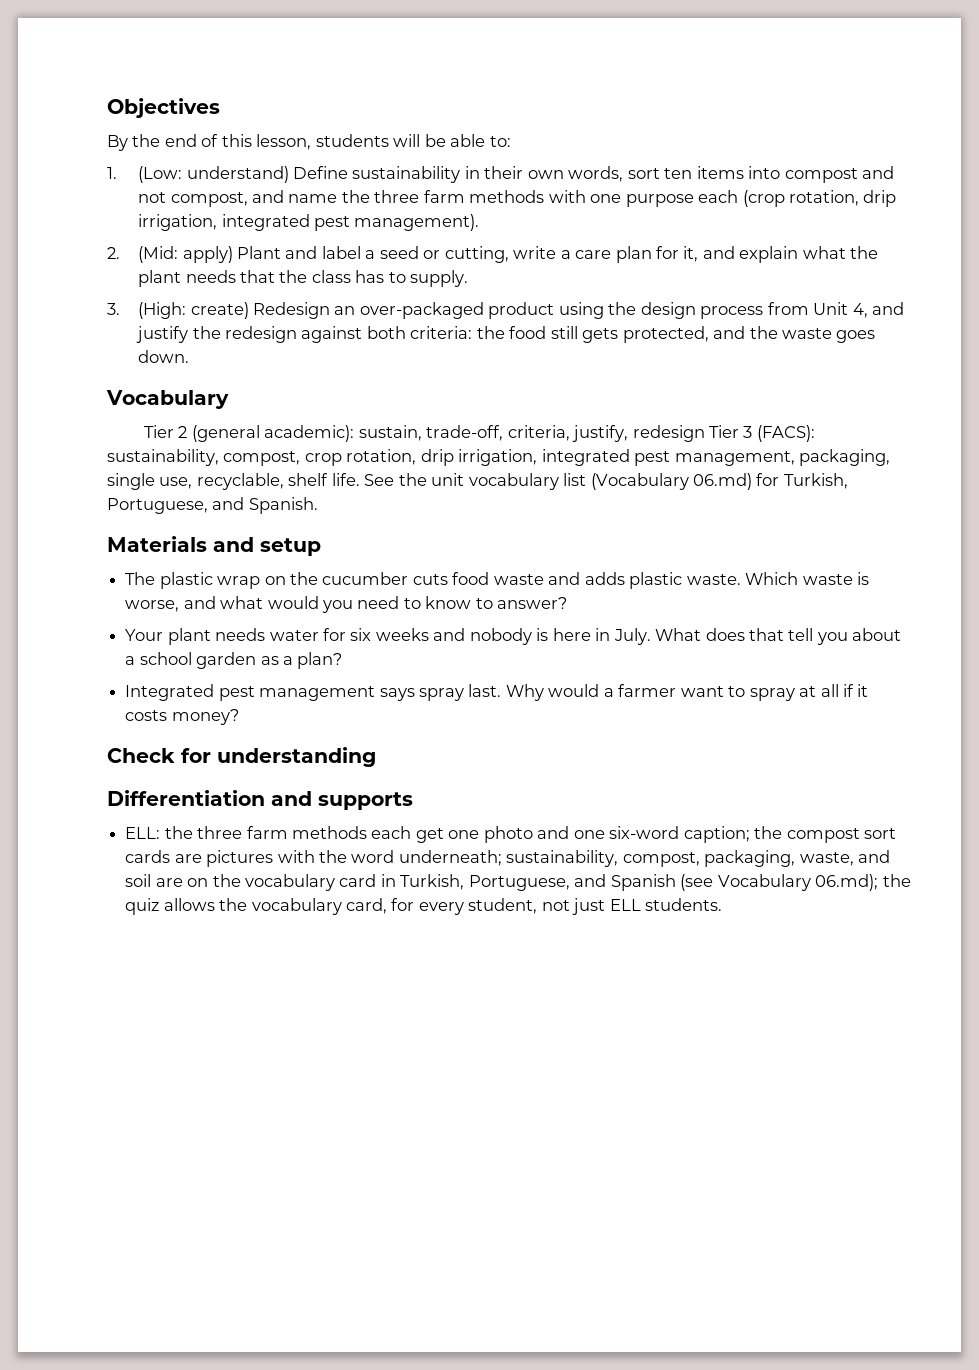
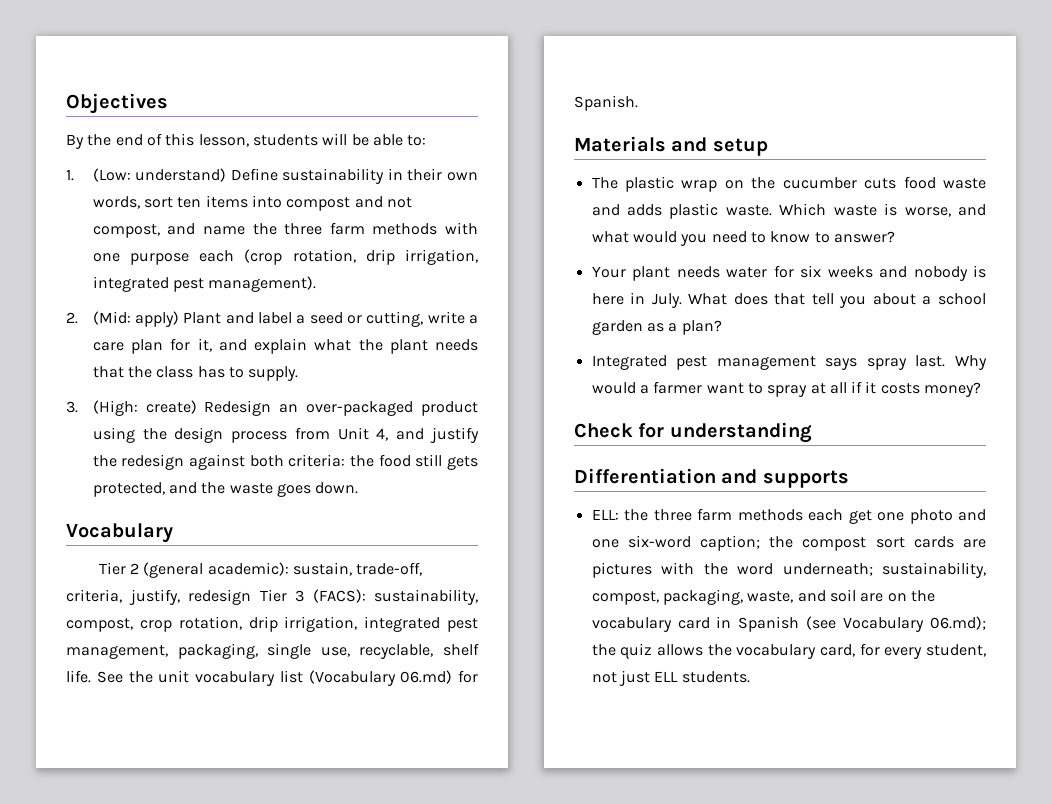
[783,473,848,489] [107,497,245,514] Turkish, Portuguese, and -> (478, 676) none
[400,874,607,891] Turkish, Portuguese, and -> (732, 622) none

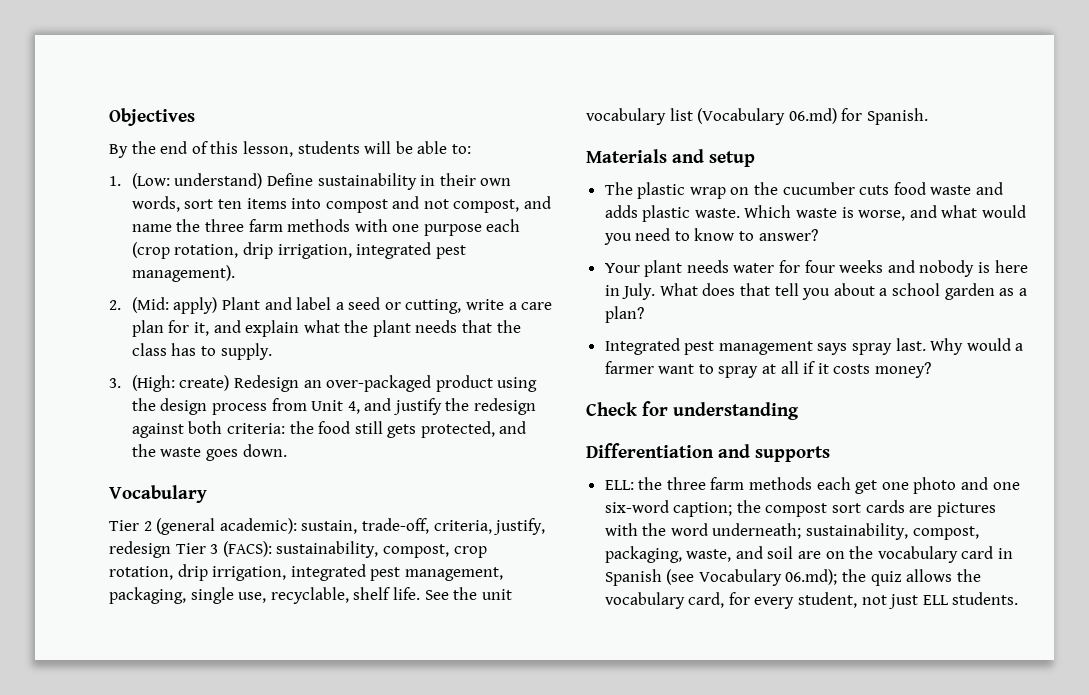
[800,265,822,278] six -> [804,260,835,273] four

